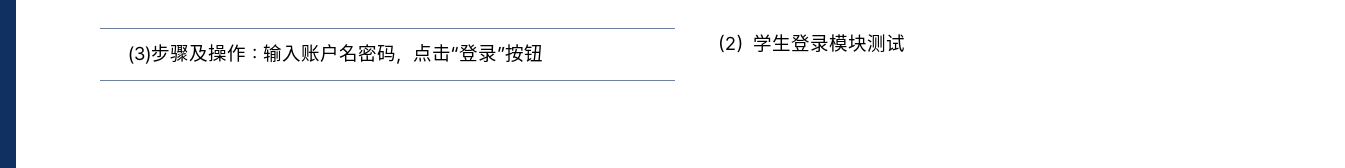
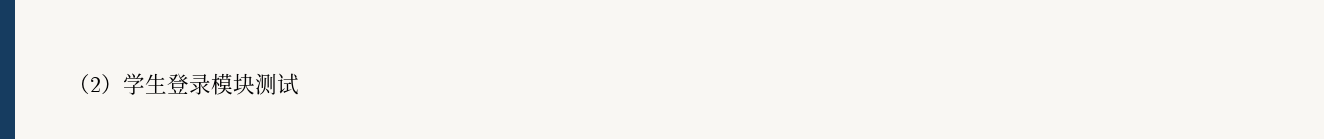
[127,44,543,64] (3)步骤及操作：输入账户名密码，点击“登录”按钮 // -> (68, 84) none

